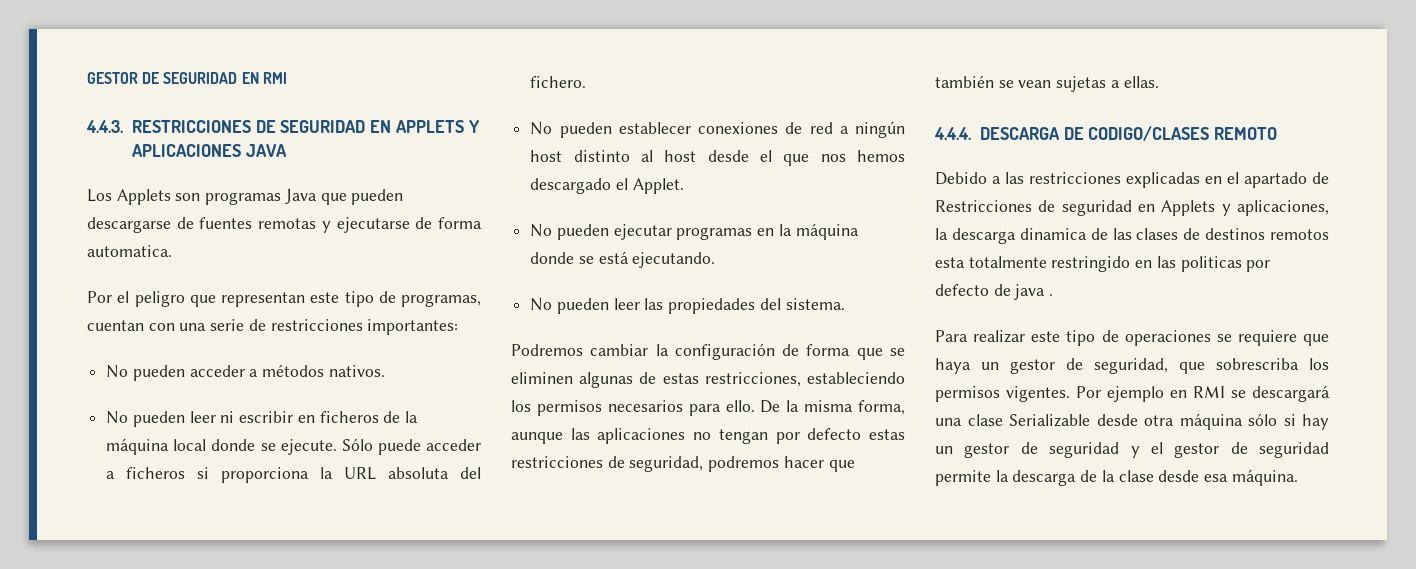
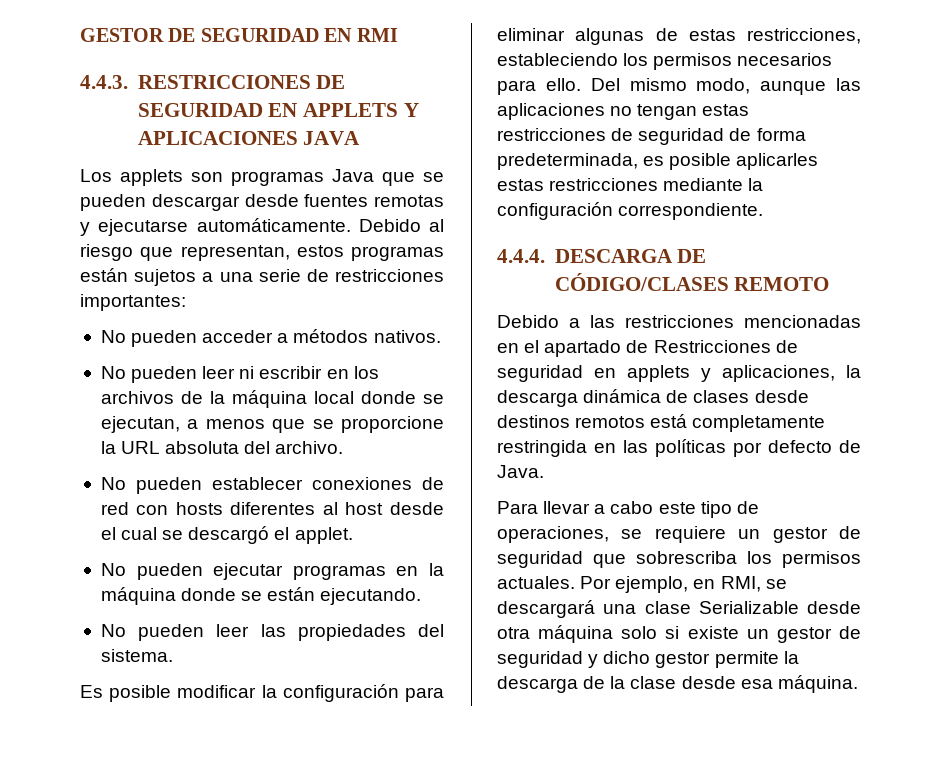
[116,189,171,205] Applets -> [120,169,183,186] applets
[351,189,404,205] [87,217,483,233] [87,245,172,257] [87,291,481,307] [87,320,175,331] pueden descargarse de fuentes remotas y ejecutarse de forma automatica. // Por el peligro que representan este tipo de programas, cuentan con -> [423,172,444,182] [80,194,444,211] [80,218,444,236] [80,244,444,261] [80,268,214,286] se pueden descargar desde fuentes remotas y ejecutarse automáticamente. Debido al riesgo que representan, estos programas están sujetos a
[319,411,379,423] ficheros -> [353,366,379,379] [100,391,174,404] los archivos
[280,438,481,455] [106,467,310,483] ejecute. Sólo puede acceder a ficheros si proporciona -> [100,416,445,433] ejecutan, a menos que se proporcione
[530,76,587,88] fichero. -> [275,441,344,454] archivo.
[839,121,905,138] [530,150,905,166] [530,178,684,194] a ningún host distinto al host desde el que nos hemos descargado el Applet. -> [136,502,444,515] [100,526,353,544] con hosts diferentes al host desde el cual se descargó el applet.
[598,251,629,264] está -> [267,587,316,601] están
[511,343,905,360] [511,372,573,384] Podremos cambiar la configuración de forma que se eliminen -> [80,684,445,702] [497,28,565,41] Es posible modificar la configuración para eliminar
[760,400,905,415] De la misma forma, -> [590,78,751,94] Del mismo modo,
[775,428,862,444] por defecto -> (698, 112) none
[629,456,855,472] [935,75,1159,92] seguridad, podremos hacer que también se vean sujetas a ellas. -> [638,128,806,145] [497,153,819,170] [497,178,764,191] [497,202,764,220] seguridad de forma predeterminada, es posible aplicarles estas restricciones mediante la configuración correspondiente.
[1088,126,1210,141] CODIGO/CLASES -> [554,273,729,291] CÓDIGO/CLASES
[1126,172,1200,188] explicadas -> [744,315,861,328] mencionadas
[1161,200,1216,216] Applets -> [627,365,690,382] applets
[1019,228,1329,240] [935,256,1131,272] dinamica de las clases de destinos remotos esta totalmente restringido -> [583,389,809,403] [497,414,826,432] [497,440,587,457] dinámica de clases desde destinos remotos está completamente restringida
[1180,256,1242,272] politicas -> [655,439,726,457] políticas
[1014,284,1054,300] java . -> [497,465,544,478] Java.
[973,330,1211,346] realizar este tipo de operaciones -> [543,501,759,518] [497,526,609,543] llevar a cabo este tipo de operaciones,
[1303,334,1329,346] [935,358,1168,374] que haya un gestor de seguridad, -> [738,526,861,543] [497,551,583,568] un gestor de seguridad
[1006,386,1225,402] vigentes. Por ejemplo en RMI -> [497,576,761,593] actuales. Por ejemplo, en RMI,
[1248,413,1329,430] sólo si hay -> [621,626,739,639] solo si existe
[1150,442,1329,458] el gestor de seguridad -> [603,651,711,668] dicho gestor

